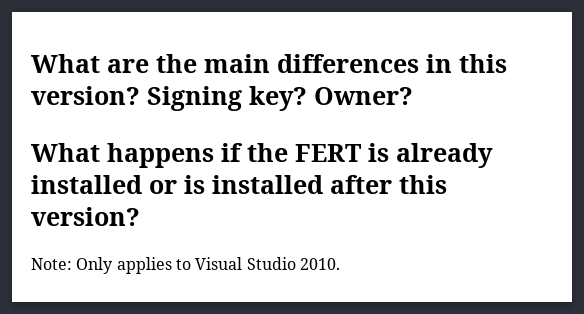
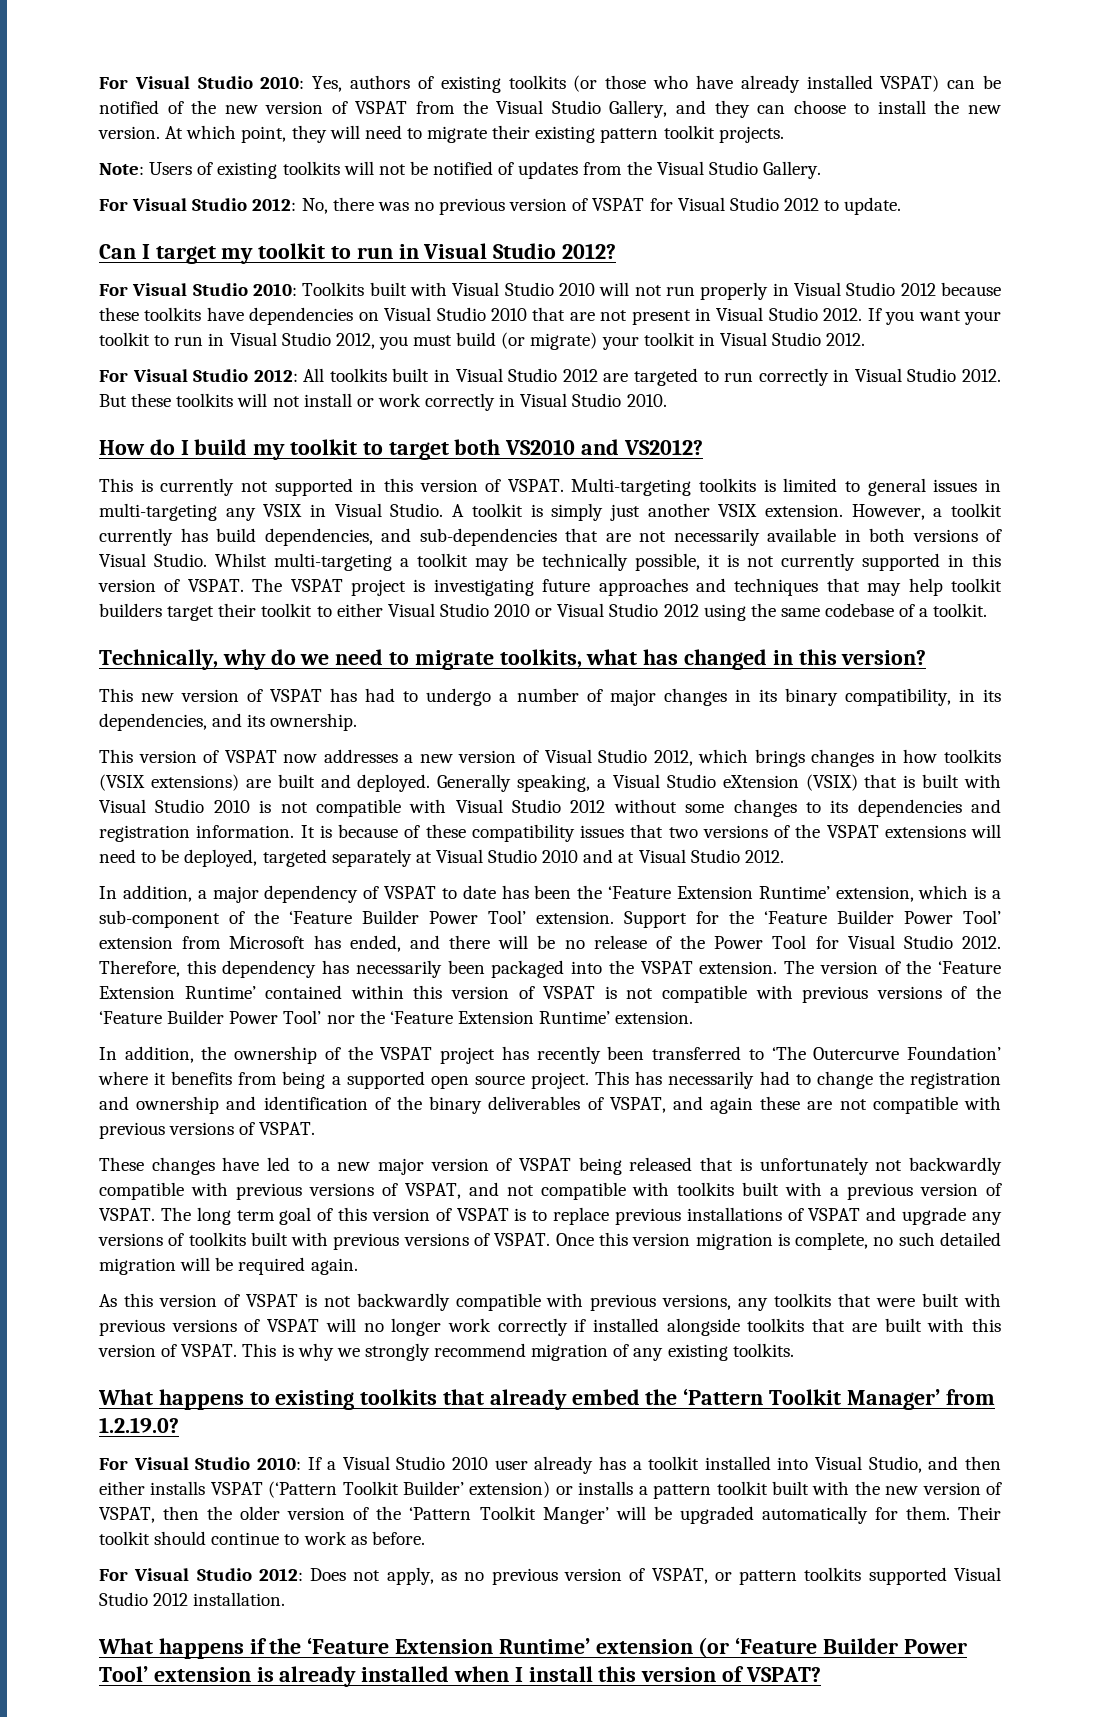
[31,54,507,73] [31,86,413,111] [31,143,493,168] [31,175,447,194] [31,207,140,226] [31,257,340,274] What are the main differences in this version? Signing key? Owner? // What happens if the FERT is already installed or is installed after this version? // Note: Only applies to Visual Studio 2010. -> [99,75,1002,93] [99,100,1001,118] [98,125,784,143] [99,161,821,179] [99,197,902,215] [99,243,617,264] [99,282,1002,300] [99,307,1002,325] [99,332,866,350] [99,368,1001,386] [99,393,667,411] [99,439,703,460] [99,478,1001,496] [99,503,1002,521] [99,528,1002,546] [99,553,1001,571] [98,578,1002,596] [99,603,988,621] [99,649,927,670] [99,688,1002,706] [99,713,358,731] [99,749,1001,767] [99,774,1001,792] [99,799,1001,817] [99,824,1001,842] [99,849,784,867] [99,885,1002,903] [99,910,1001,928] [99,935,1001,952] [99,960,1002,978] [99,985,1002,1003] [99,1010,694,1024] [99,1046,1002,1064] [98,1071,1002,1089] [99,1096,1001,1114] [99,1122,316,1139] [99,1157,1003,1175] [99,1182,1002,1200] [99,1207,1003,1225] [98,1232,1001,1250] [99,1257,358,1275] [99,1293,1002,1311] [99,1318,1002,1336] [98,1343,794,1361] [98,1388,995,1410] [99,1417,179,1433] [99,1456,1002,1474] [99,1481,1002,1499] [99,1506,1001,1524] [99,1531,425,1545] [99,1567,1001,1585] [99,1592,286,1606] [98,1637,967,1659] [99,1666,821,1687] For Visual Studio 2010: Yes, authors of existing toolkits (or those who have already installed VSPAT) can be notified of the new version of VSPAT from the Visual Studio Gallery, and they can choose to install the new version. At which point, they will need to migrate their existing pattern toolkit projects. // Note: Users of existing toolkits will not be notified of updates from the Visual Studio Gallery. // For Visual Studio 2012: No, there was no previous version of VSPAT for Visual Studio 2012 to update. // Can I target my toolkit to run in Visual Studio 2012? // For Visual Studio 2010: Toolkits built with Visual Studio 2010 will not run properly in Visual Studio 2012 because these toolkits have dependencies on Visual Studio 2010 that are not present in Visual Studio 2012. If you want your toolkit to run in Visual Studio 2012, you must build (or migrate) your toolkit in Visual Studio 2012. // For Visual Studio 2012: All toolkits built in Visual Studio 2012 are targeted to run correctly in Visual Studio 2012. But these toolkits will not install or work correctly in Visual Studio 2010. // How do I build my toolkit to target both VS2010 and VS2012? // This is currently not supported in this version of VSPAT. Multi-targeting toolkits is limited to general issues in multi-targeting any VSIX in Visual Studio. A toolkit is simply just another VSIX extension. However, a toolkit currently has build dependencies, and sub-dependencies that are not necessarily available in both versions of Visual Studio. Whilst multi-targeting a toolkit may be technically possible, it is not currently supported in this version of VSPAT. The VSPAT project is investigating future approaches and techniques that may help toolkit builders target their toolkit to either Visual Studio 2010 or Visual Studio 2012 using the same codebase of a toolkit. // Technically, why do we need to migrate toolkits, what has changed in this version? // This new version of VSPAT has had to undergo a number of major changes in its binary compatibility, in its dependencies, and its ownership. // This version of VSPAT now addresses a new version of Visual Studio 2012, which brings changes in how toolkits (VSIX extensions) are built and deployed. Generally speaking, a Visual Studio eXtension (VSIX) that is built with Visual Studio 2010 is not compatible with Visual Studio 2012 without some changes to its dependencies and registration information. It is because of these compatibility issues that two versions of the VSPAT extensions will need to be deployed, targeted separately at Visual Studio 2010 and at Visual Studio 2012. // In addition, a major dependency of VSPAT to date has been the ‘Feature Extension Runtime’ extension, which is a sub-component of the ‘Feature Builder Power Tool’ extension. Support for the ‘Feature Builder Power Tool’ extension from Microsoft has ended, and there will be no release of the Power Tool for Visual Studio 2012. Therefore, this dependency has necessarily been packaged into the VSPAT extension. The version of the ‘Feature Extension Runtime’ contained within this version of VSPAT is not compatible with previous versions of the ‘Feature Builder Power Tool’ nor the ‘Feature Extension Runtime’ extension. // In addition, the ownership of the VSPAT project has recently been transferred to ‘The Outercurve Foundation’ where it benefits from being a supported open source project. This has necessarily had to change the registration and ownership and identification of the binary deliverables of VSPAT, and again these are not compatible with previous versions of VSPAT. // These changes have led to a new major version of VSPAT being released that is unfortunately not backwardly compatible with previous versions of VSPAT, and not compatible with toolkits built with a previous version of VSPAT. The long term goal of this version of VSPAT is to replace previous installations of VSPAT and upgrade any versions of toolkits built with previous versions of VSPAT. Once this version migration is complete, no such detailed migration will be required again. // As this version of VSPAT is not backwardly compatible with previous versions, any toolkits that were built with previous versions of VSPAT will no longer work correctly if installed alongside toolkits that are built with this version of VSPAT. This is why we strongly recommend migration of any existing toolkits. // What happens to existing toolkits that already embed the ‘Pattern Toolkit Manager’ from 1.2.19.0? // For Visual Studio 2010: If a Visual Studio 2010 user already has a toolkit installed into Visual Studio, and then either installs VSPAT (‘Pattern Toolkit Builder’ extension) or installs a pattern toolkit built with the new version of VSPAT, then the older version of the ‘Pattern Toolkit Manger’ will be upgraded automatically for them. Their toolkit should continue to work as before. // For Visual Studio 2012: Does not apply, as no previous version of VSPAT, or pattern toolkits supported Visual Studio 2012 installation. // What happens if the ‘Feature Extension Runtime’ extension (or ‘Feature Builder Power Tool’ extension is already installed when I install this version of VSPAT?

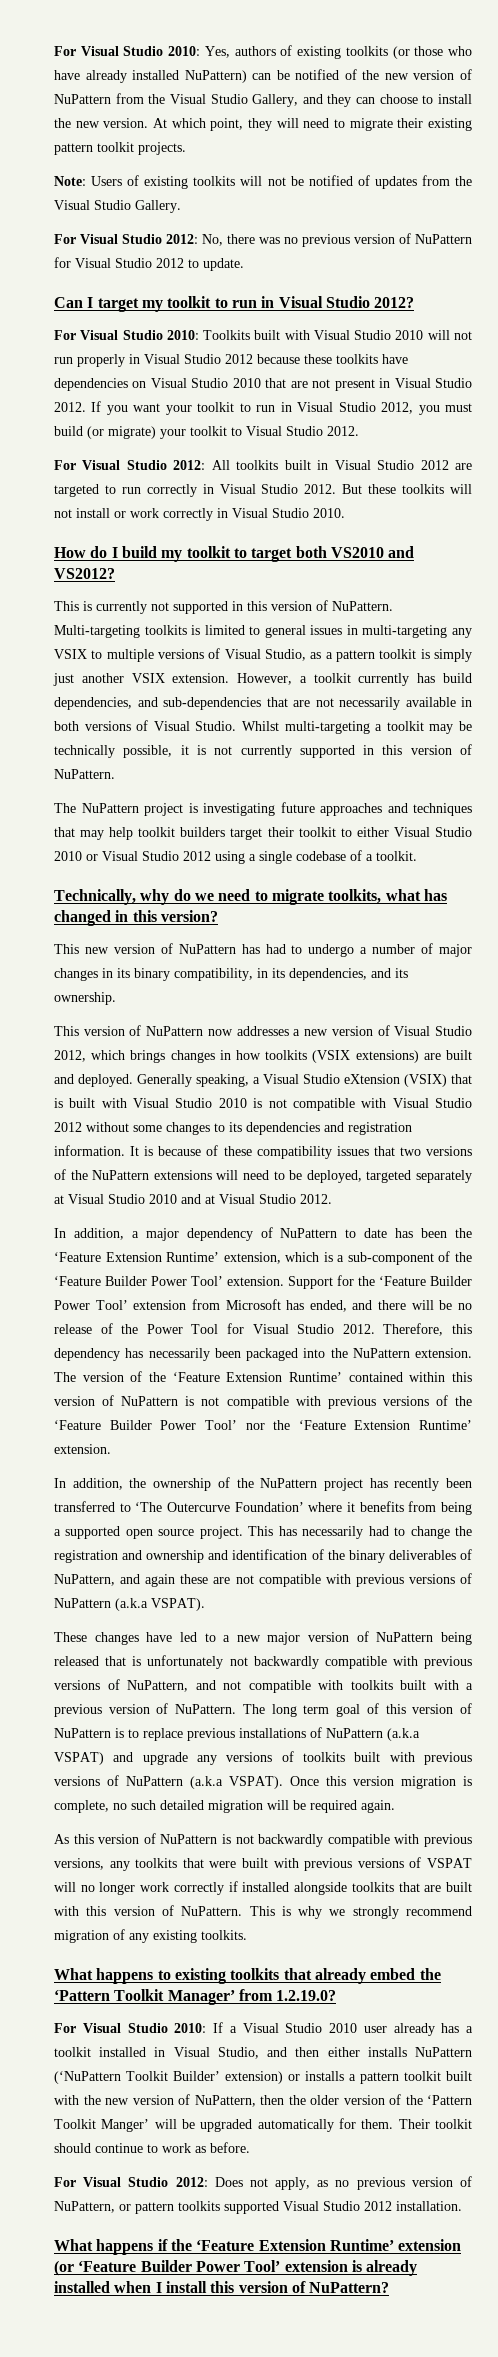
[880,75,940,92] VSPAT) -> [184,70,247,83] NuPattern)
[355,101,408,114] VSPAT -> [54,94,111,104] NuPattern
[592,198,645,211] VSPAT -> [415,234,472,244] NuPattern
[698,333,715,346] in -> [231,427,242,436] to
[507,479,564,492] VSPAT. -> [332,601,393,611] NuPattern.
[310,503,465,517] in Visual Studio. A -> [91,648,375,662] to multiple versions of Visual Studio, as a pattern
[187,578,343,592] VSPAT. The VSPAT -> [54,769,115,779] [54,803,139,813] NuPattern. // The NuPattern
[750,603,820,617] the same -> [249,851,292,864] a single
[270,689,323,702] VSPAT -> [178,944,236,954] NuPattern
[224,750,277,763] VSPAT -> [146,1026,204,1036] NuPattern
[826,825,879,838] VSPAT -> [92,1170,150,1180] NuPattern
[384,886,436,899] VSPAT -> [280,1228,338,1238] NuPattern
[640,961,693,974] VSPAT -> [352,1348,410,1358] NuPattern
[543,986,596,999] VSPAT -> [121,1396,179,1406] NuPattern
[380,1047,433,1060] VSPAT -> [260,1478,318,1488] NuPattern
[609,1097,666,1113] VSPAT, -> [54,1574,115,1586] NuPattern,
[259,1122,316,1135] VSPAT. -> [54,1598,205,1611] NuPattern (a.k.a VSPAT).
[519,1158,572,1171] VSPAT -> [376,1632,434,1642] NuPattern
[404,1183,461,1199] VSPAT, -> [127,1680,188,1692] NuPattern,
[99,1208,155,1221] VSPAT. -> [175,1704,237,1714] NuPattern.
[456,1208,509,1221] VSPAT -> [54,1728,111,1738] NuPattern
[808,1208,861,1221] VSPAT -> [326,1728,420,1741] [54,1752,104,1765] NuPattern (a.k.a VSPAT)
[494,1233,551,1246] VSPAT. -> [126,1776,283,1789] NuPattern (a.k.a VSPAT).
[245,1294,298,1307] VSPAT -> [160,1834,218,1844] NuPattern
[181,1344,238,1357] VSPAT. -> [181,1906,243,1916] NuPattern.
[777,1457,809,1470] into -> [154,2047,166,2057] in
[210,1481,338,1498] VSPAT (‘Pattern -> [415,2047,473,2057] [54,2071,121,2084] NuPattern (‘NuPattern
[99,1507,155,1523] VSPAT, -> [194,2095,256,2107] NuPattern,
[651,1568,708,1584] VSPAT, -> [54,2201,115,2213] NuPattern,
[745,1667,821,1682] VSPAT? -> [309,2282,390,2293] NuPattern?

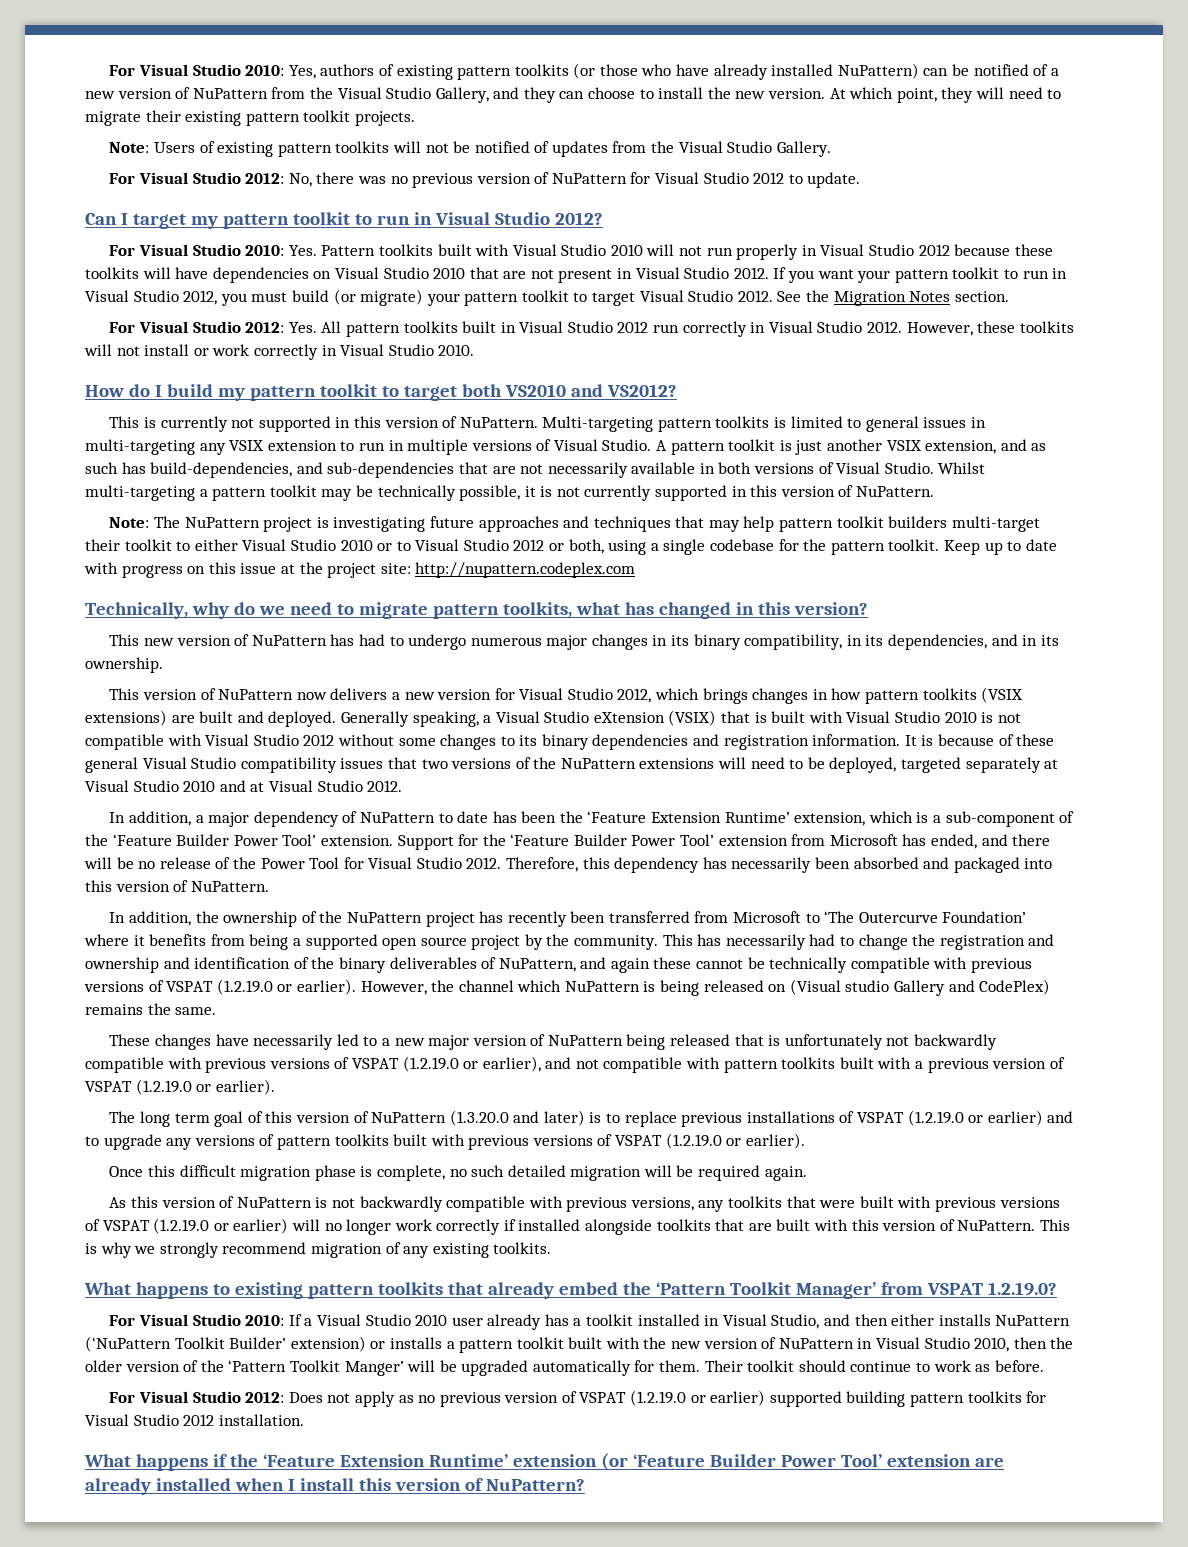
(342, 52) none -> [457,66,512,80] pattern
[362,70,380,80] the -> [1050,68,1059,76] a
(189, 182) none -> [277,143,332,157] pattern
(163, 306) none -> [222,214,289,229] pattern
[203,330,251,340] Toolkits -> [288,244,433,256] Yes. Pattern toolkits
(378, 359) none -> [142,267,171,279] will
(192, 410) none -> [894,269,949,283] pattern
[190,426,359,436] [54,460,230,470] toolkit to Visual Studio 2012. // For Visual Studio 2012: All -> [464,290,1009,306] [109,321,400,337] pattern toolkit to target Visual Studio 2012. See the Migration Notes section. // For Visual Studio 2012: Yes. All pattern
[454,463,472,470] [54,484,116,497] are targeted to -> (649, 327) none
[342,484,363,494] But -> [906,322,973,336] However,
(183, 556) none -> [249,386,316,401] pattern
(140, 631) none -> [657,418,712,432] pattern
[91,650,103,659] to -> [267,440,404,451] extension to run in
[265,649,333,661] Studio, as a -> [602,439,668,451] Studio. A
[433,649,472,662] simply -> (792, 445) none
[172,673,472,686] [54,697,132,710] extension. However, a toolkit currently has build dependencies, -> [925,439,1047,454] [85,462,293,478] extension, and as such has build-dependencies,
(383, 727) none -> [212,487,267,501] pattern
(115, 774) none -> [109,517,150,528] Note:
(134, 833) none -> [779,518,834,532] pattern
[230,828,263,840] target -> [951,516,1040,532] multi-target
[102,851,211,861] Visual Studio 2012 -> [396,539,604,554] to Visual Studio 2012 or both,
[350,850,417,861] of a toolkit. -> [778,539,1057,555] [84,562,636,578] for the pattern toolkit. Keep up to date with progress on this issue at the project site: http://nupattern.codeplex.com
(324, 897) none -> [432,604,499,619] pattern
[360,943,434,954] a number of -> [470,637,542,646] numerous
(391, 973) none -> [1022,635,1038,646] in
[236,1025,390,1036] addresses a new version of -> [330,688,515,700] delivers a new version for
(261, 1055) none -> [865,690,920,704] pattern
(242, 1127) none -> [541,734,589,750] binary
(252, 1151) none -> [85,757,237,773] general Visual Studio
[246,1348,472,1361] [54,1371,473,1382] [54,1395,473,1409] [54,1420,472,1430] [54,1444,111,1454] packaged into the NuPattern extension. The version of the ‘Feature Extension Runtime’ contained within this version of NuPattern is not compatible with previous versions of the ‘Feature Builder Power Tool’ nor the ‘Feature Extension Runtime’ extension. -> [853,857,1053,873] [85,880,269,892] absorbed and packaged into this version of NuPattern.
(115, 1506) none -> [694,911,802,923] from Microsoft
[199,1526,243,1539] project. -> [471,934,659,950] project by the community.
[213,1573,473,1587] [54,1598,205,1611] are not compatible with previous versions of NuPattern (a.k.a VSPAT). -> [696,957,1033,973] [84,979,1051,996] [85,1003,217,1015] cannot be technically compatible with previous versions of VSPAT (1.2.19.0 or earlier). However, the channel which NuPattern is being released on (Visual studio Gallery and CodePlex) remains the same.
(173, 1637) none -> [253,1034,334,1050] necessarily
[127,1680,188,1692] NuPattern, -> [351,1056,541,1072] VSPAT (1.2.19.0 or earlier),
(343, 1685) none -> [723,1059,778,1073] pattern
[175,1704,237,1714] NuPattern. -> [85,1079,275,1095] VSPAT (1.2.19.0 or earlier). //
(111, 1733) none -> [449,1110,585,1126] (1.3.20.0 and later)
[326,1728,420,1741] [54,1752,134,1765] NuPattern (a.k.a VSPAT) and -> [857,1110,1074,1126] [85,1136,99,1146] VSPAT (1.2.19.0 or earlier) and to
(294, 1756) none -> [276,1136,331,1150] pattern
[126,1776,456,1789] NuPattern (a.k.a VSPAT). Once this version migration -> [615,1133,805,1149] [109,1165,356,1181] VSPAT (1.2.19.0 or earlier). // Once this difficult migration phase
(472, 1863) none -> [153,1218,289,1234] (1.2.19.0 or earlier)
(226, 1976) none -> [307,1284,374,1299] pattern
(273, 1995) none -> [926,1283,983,1295] VSPAT
[194,2095,256,2107] NuPattern, -> [778,1337,1010,1352] NuPattern in Visual Studio 2010,
[275,2177,311,2190] apply, -> [354,1391,395,1407] apply
[54,2201,279,2214] NuPattern, or pattern toolkits supported -> [579,1390,1047,1407] VSPAT (1.2.19.0 or earlier) supported building pattern toolkits for
[351,2260,362,2272] is -> [974,1457,1004,1467] are

